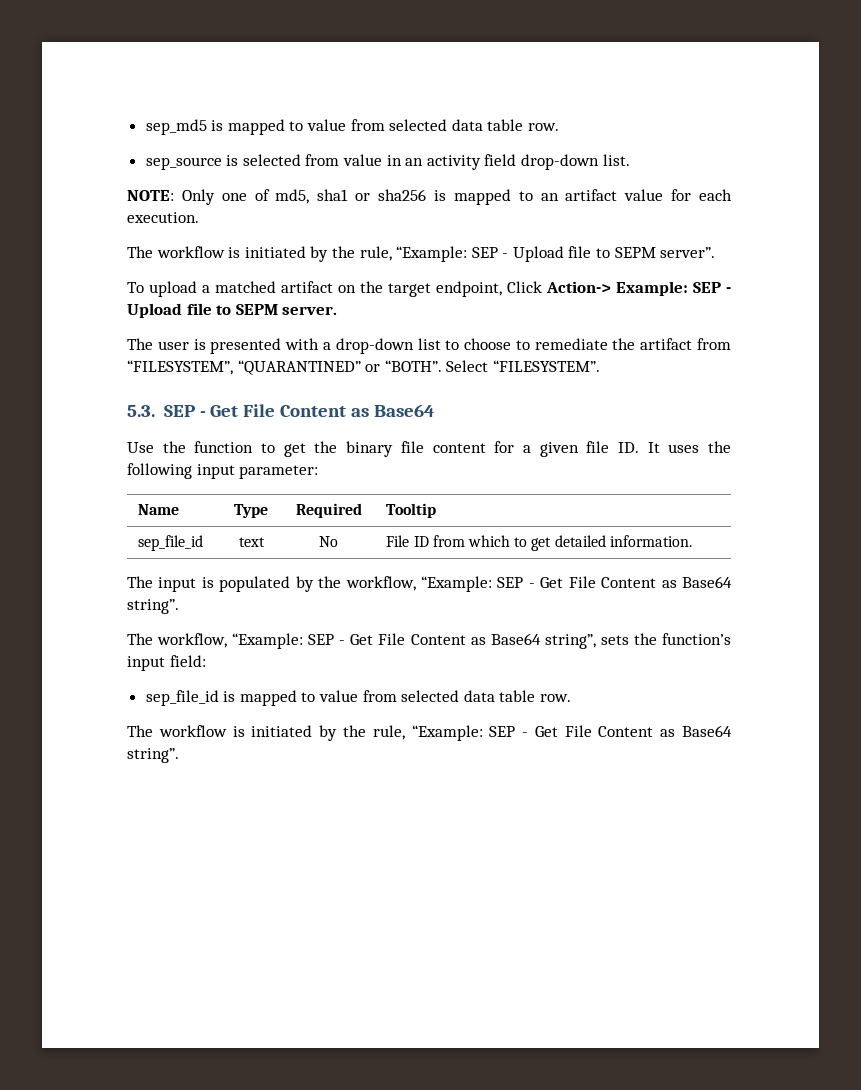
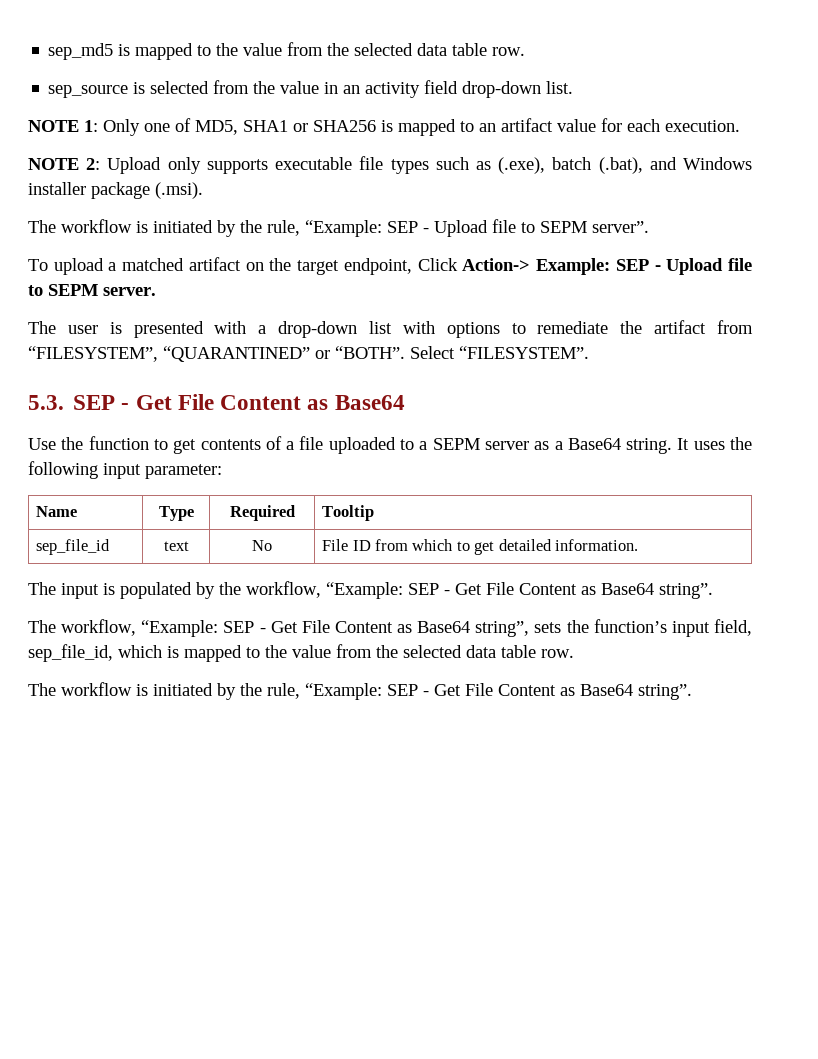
[307,119,385,131] value from -> [216,42,350,56] the value from the
(340, 160) none -> [253,81,276,94] the
[127,190,174,201] NOTE: -> [28,120,98,132] NOTE 1:
[275,189,427,204] md5, sha1 or sha256 -> [195,120,376,135] MD5, SHA1 or SHA256
(199, 217) none -> [28,156,752,174] [28,182,203,199] // NOTE 2: Upload only supports executable file types such as (.exe), batch (.bat), and Windows installer package (.msi).
[445,338,512,350] to choose -> [402,321,500,338] with options
[314,441,639,457] the binary file content for a given file ID. -> [200,436,673,454] contents of a file uploaded to a SEPM server as a Base64 string.
[169,655,206,667] [145,690,397,706] field: // sep_file_id is mapped to value from -> [713,619,752,636] [28,644,398,662] field, sep_file_id, which is mapped to the value from the

